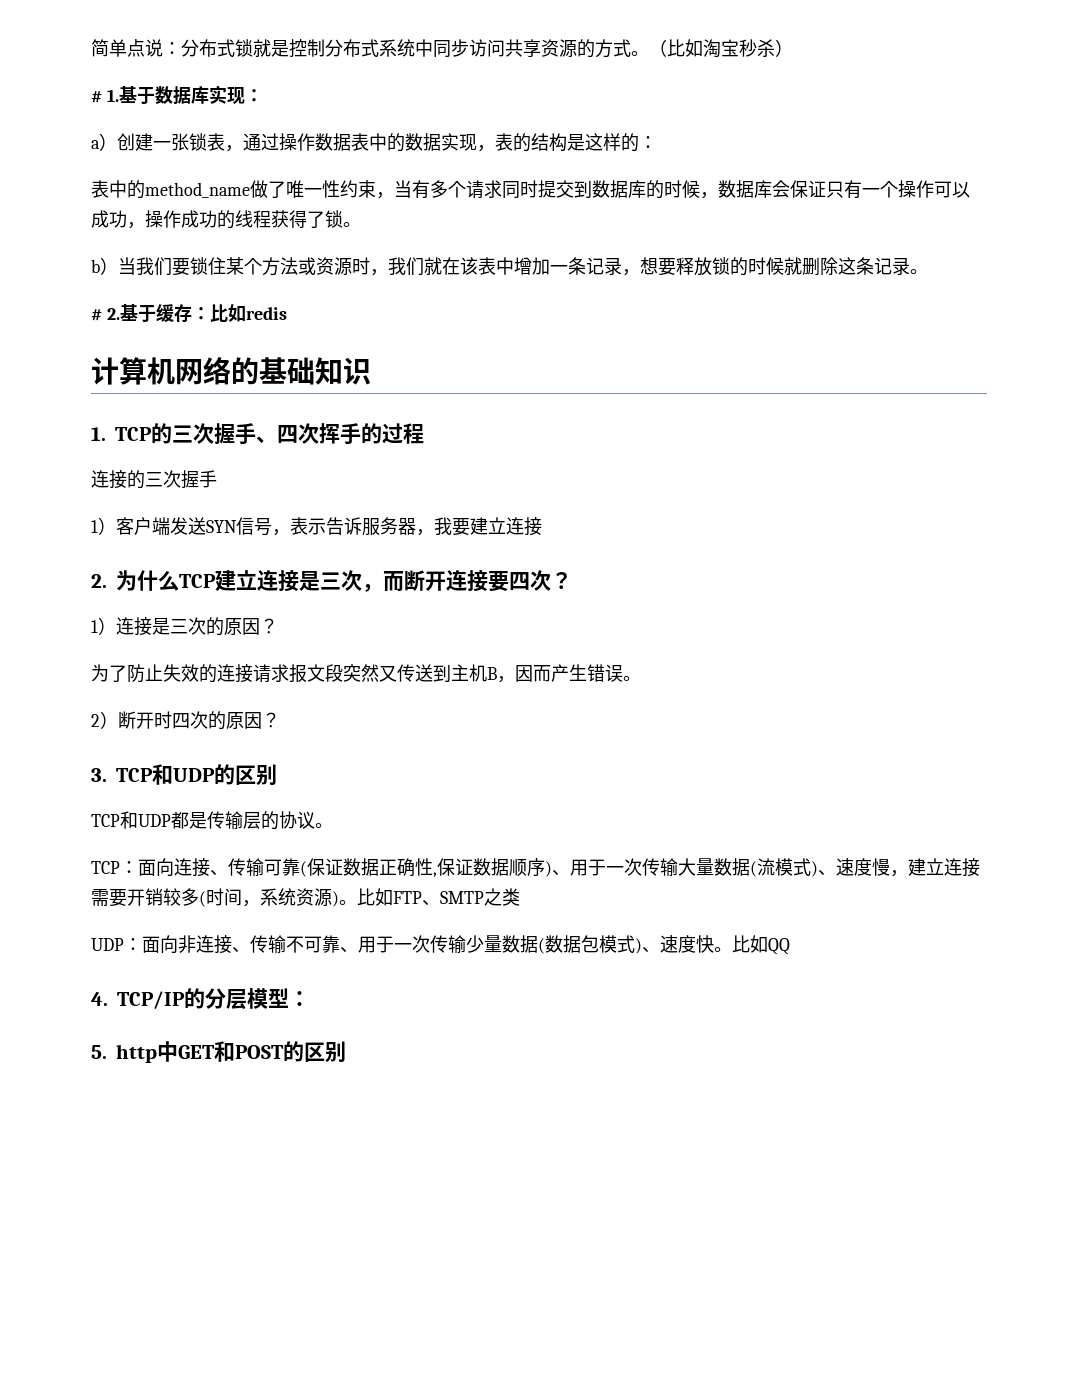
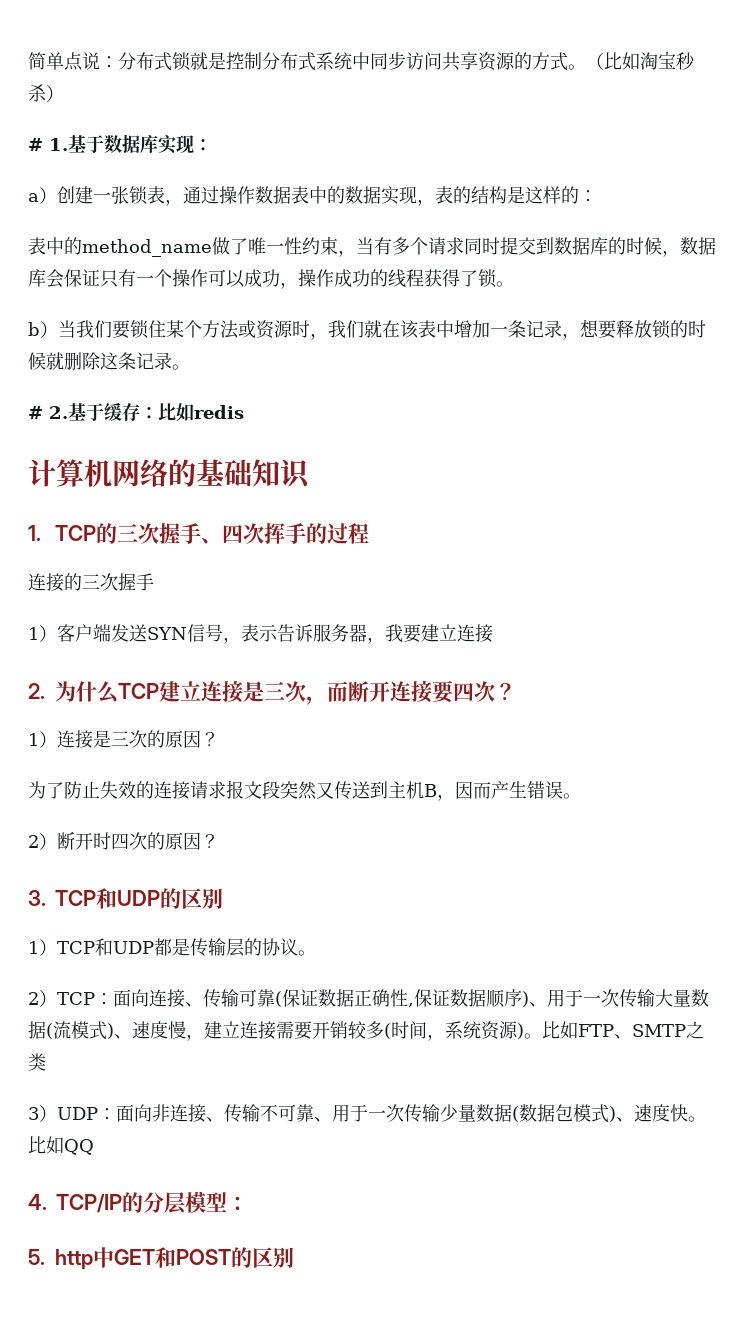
(277, 775) none -> [28,939,57,956] 1）
(333, 825) none -> [28,990,57,1007] 2）
(520, 897) none -> [28,1105,57,1122] 3）

